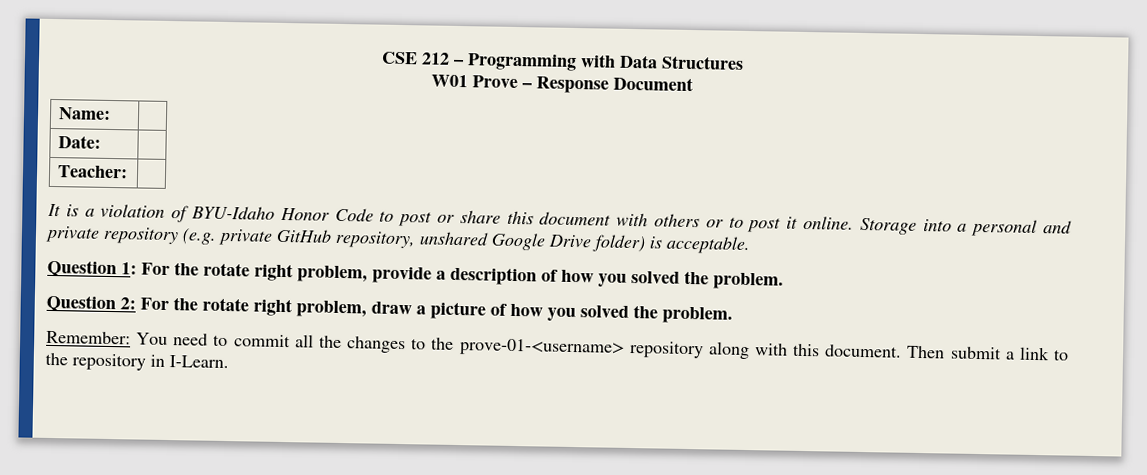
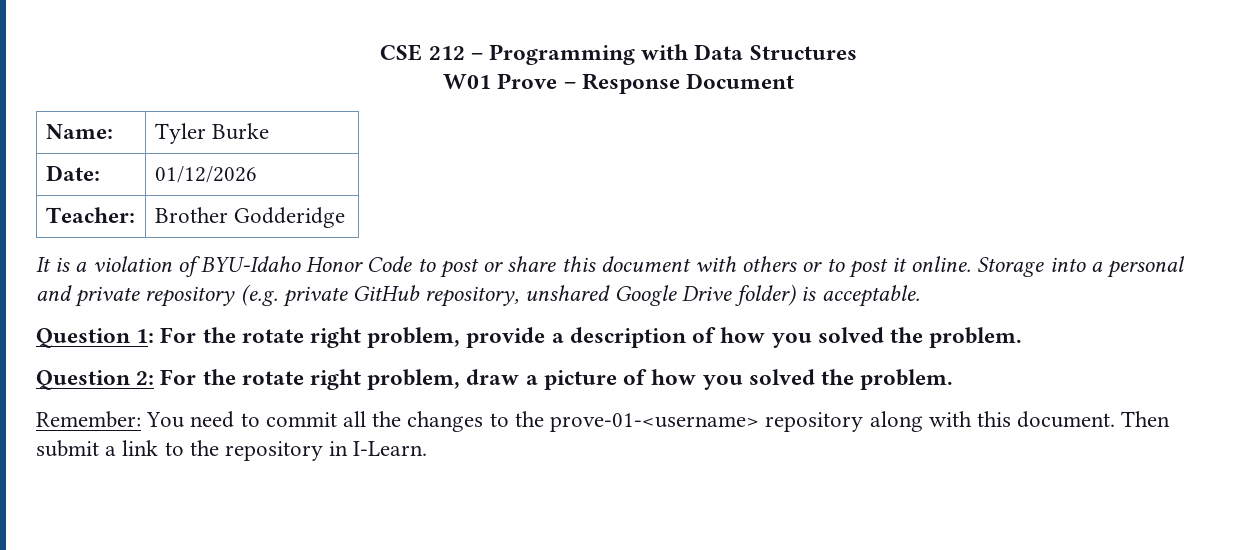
(112, 113) none -> [154,123,270,144] Tyler Burke
(102, 142) none -> [154,166,257,183] 01/12/2026
(129, 172) none -> [154,207,346,228] Brother Godderidge

